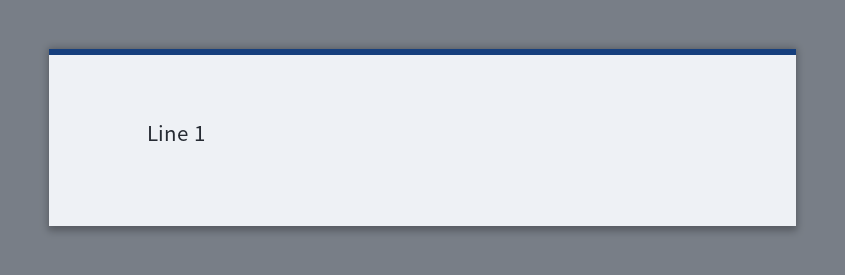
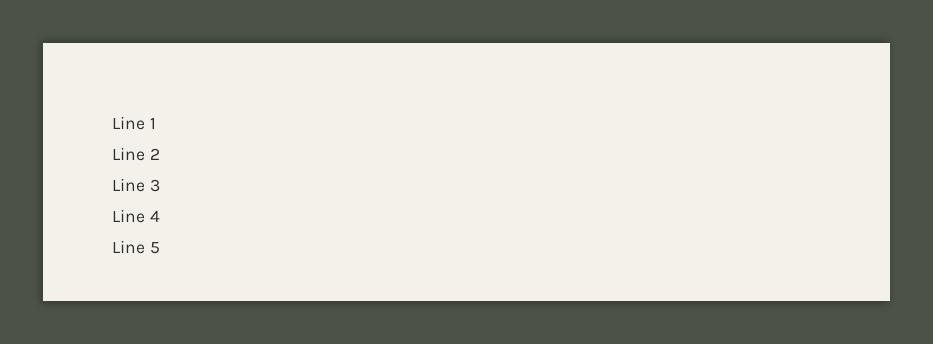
(205, 133) none -> [112,147,160,161] [112,178,160,192] [112,209,160,223] [112,240,160,254] // Line 2 // Line 3 // Line 4 // Line 5

